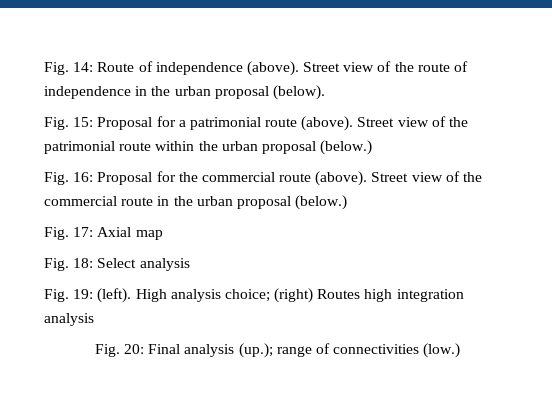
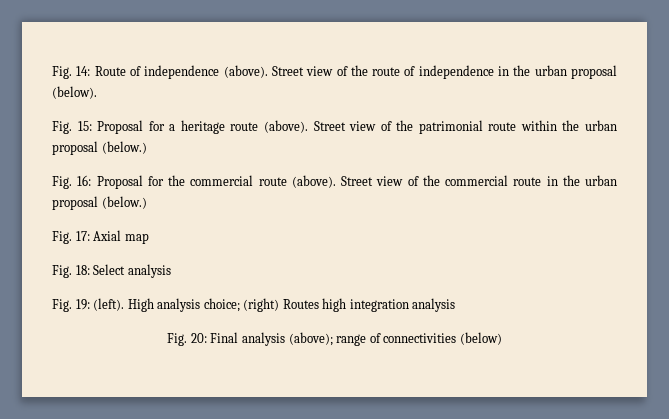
[189,117,261,130] patrimonial -> [180,120,225,134] heritage
[238,343,273,358] (up.); -> [288,332,333,346] (above);
[423,343,461,358] (low.) -> [459,332,502,345] (below)

